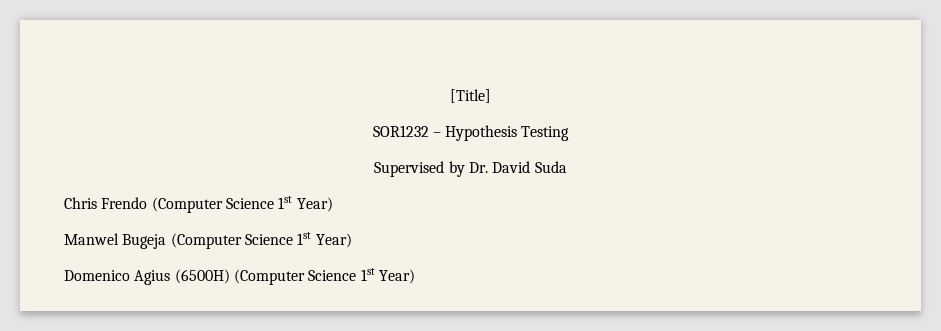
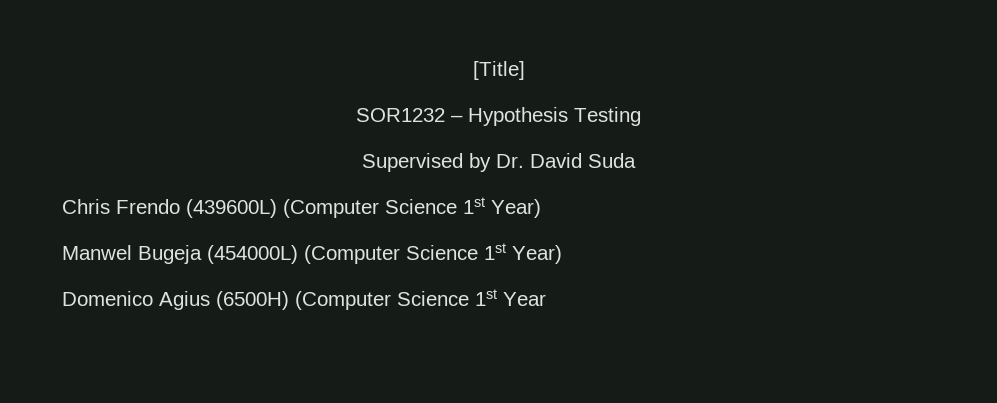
(148, 203) none -> [186,199,277,218] (439600L)
(167, 241) none -> [207,245,298,264] (454000L)
[378,269,415,284] Year) -> [503,292,546,306] Year

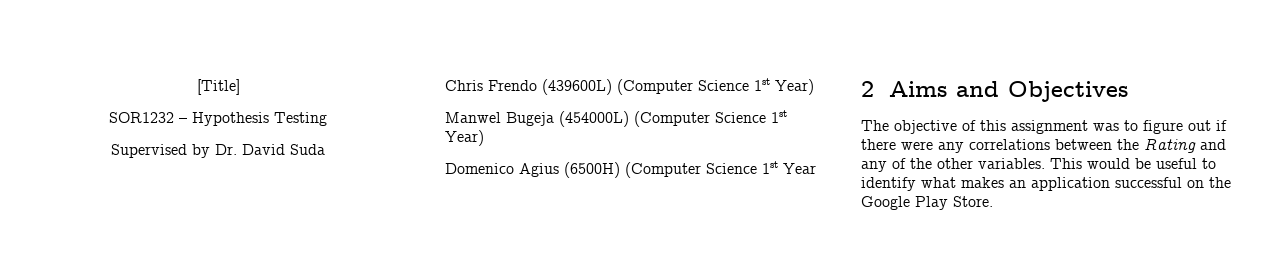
(546, 299) none -> [861,81,1129,102] [861,120,1227,134] [861,138,1226,153] [861,158,1216,172] [861,177,1231,191] [861,196,993,210] // 2 Aims and Objectives // The objective of this assignment was to figure out if there were any correlations between the Rating and any of the other variables. This would be useful to identify what makes an application successful on the Google Play Store.

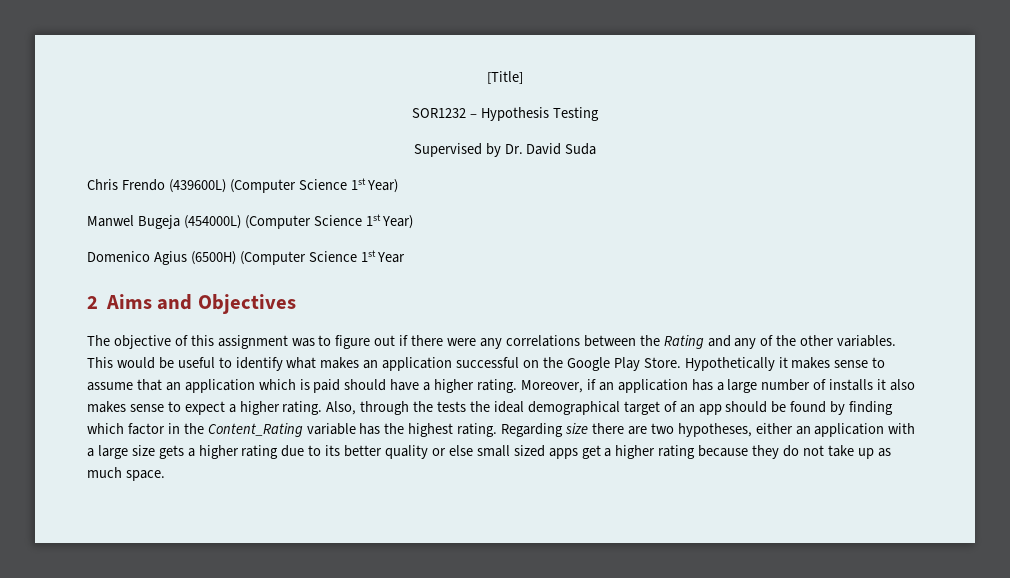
(993, 201) none -> [684,357,886,371] [87,379,916,393] [87,401,894,415] [87,423,916,437] [87,445,891,459] [87,467,165,481] Hypothetically it makes sense to assume that an application which is paid should have a higher rating. Moreover, if an application has a large number of installs it also makes sense to expect a higher rating. Also, through the tests the ideal demographical target of an app should be found by finding which factor in the Content_Rating variable has the highest rating. Regarding size there are two hypotheses, either an application with a large size gets a higher rating due to its better quality or else small sized apps get a higher rating because they do not take up as much space.

